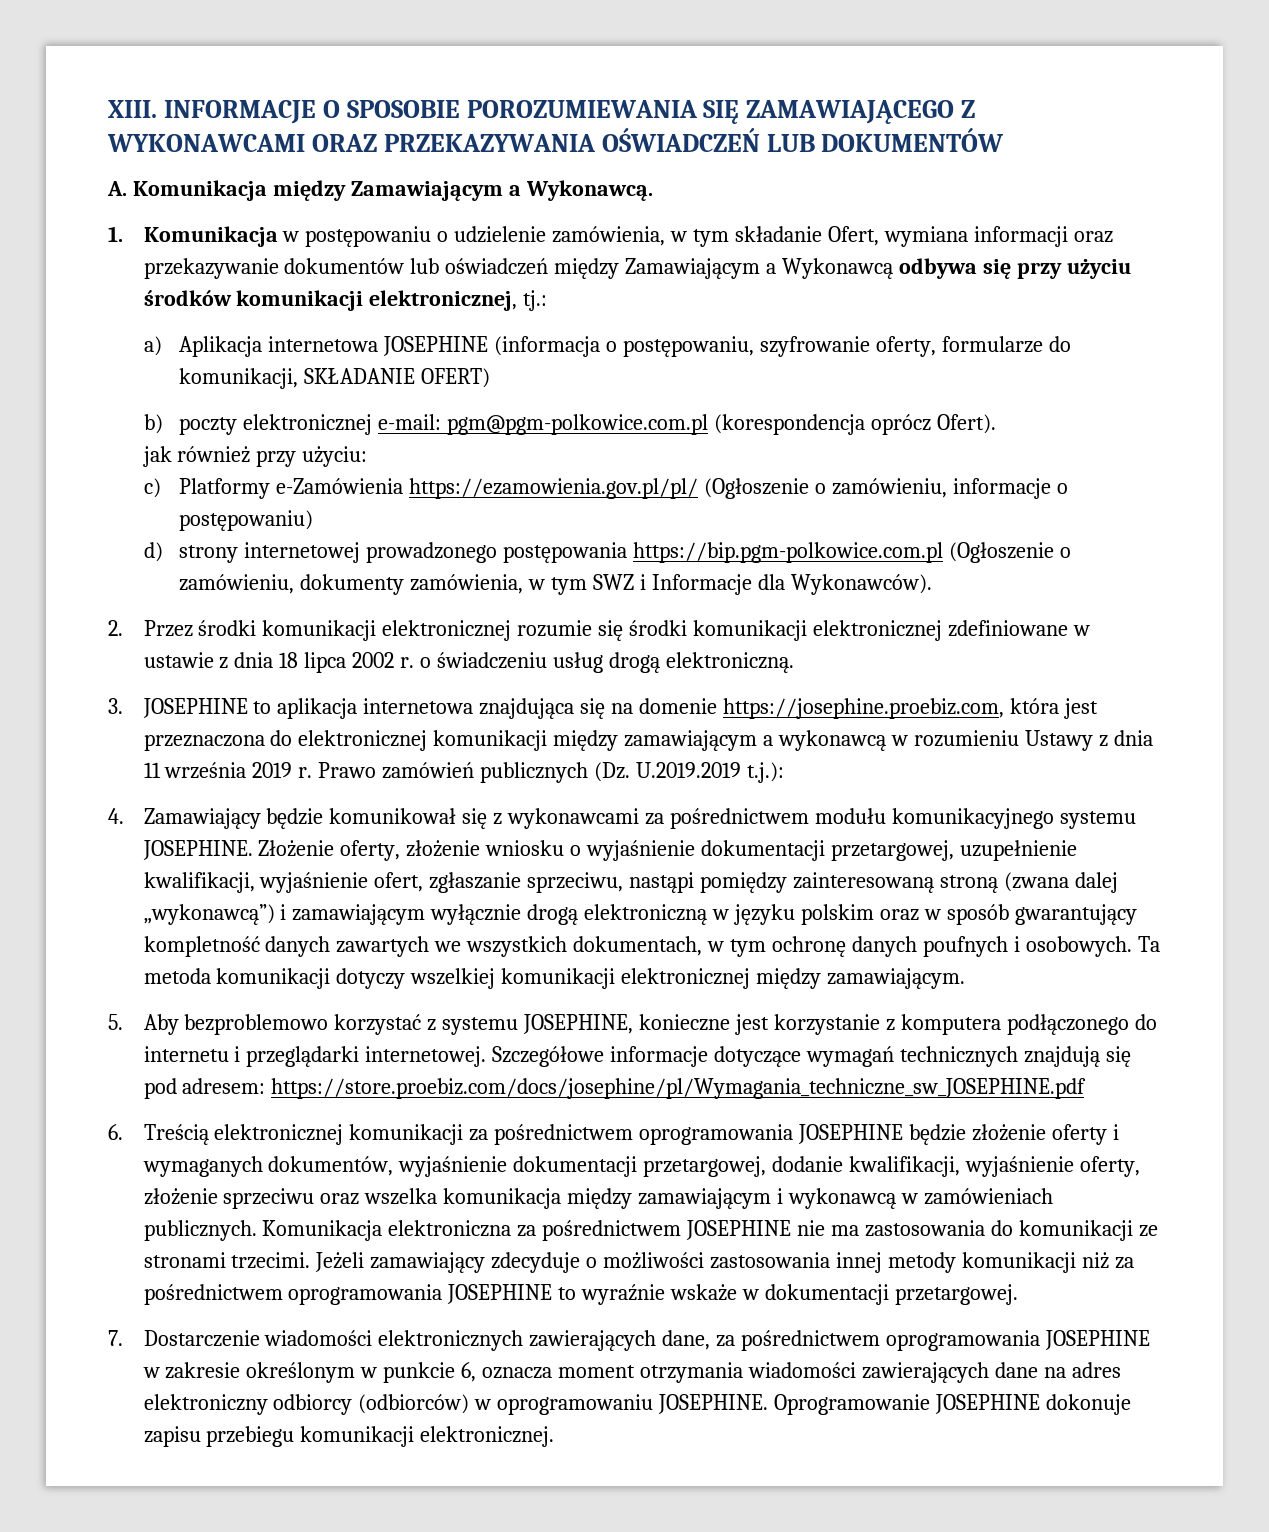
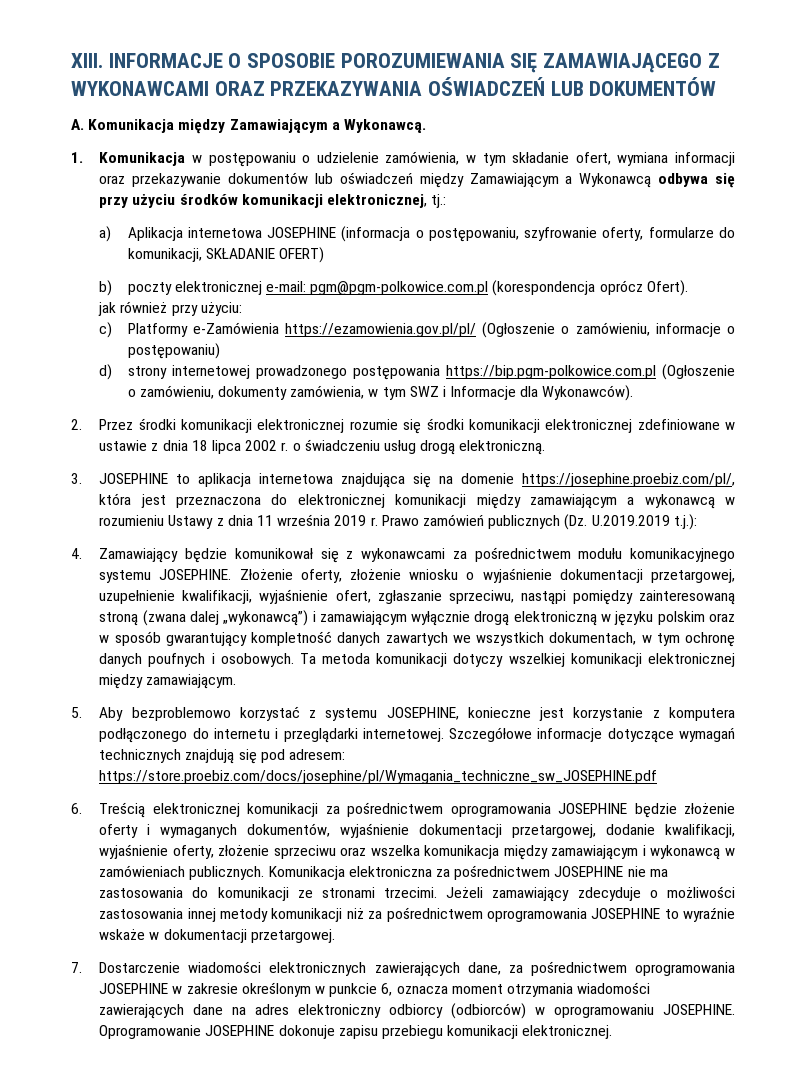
[828,226,880,246] Ofert, -> [575,152,611,165] ofert,
[723,698,1005,719] https://josephine.proebiz.com, -> [522,473,735,487] https://josephine.proebiz.com/pl/,

